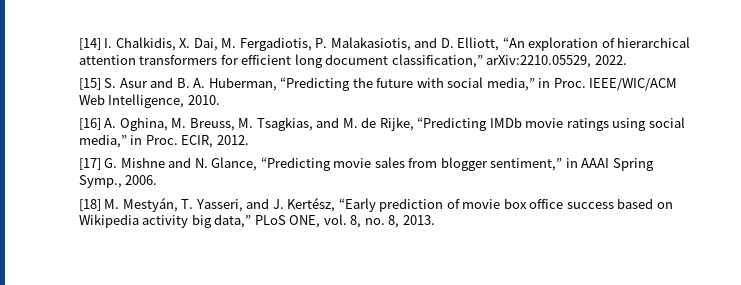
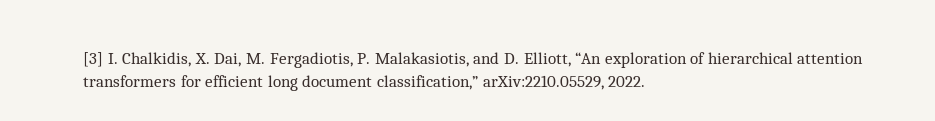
[78,38,101,50] [14] -> [83,52,104,67] [3]
[78,77,678,91] [78,94,220,108] [78,117,685,131] [78,134,249,148] [78,157,654,171] [78,175,158,188] [78,197,673,212] [78,214,435,228] // [15] S. Asur and B. A. Huberman, “Predicting the future with social media,” in Proc. IEEE/WIC/ACM Web Intelligence, 2010. // [16] A. Oghina, M. Breuss, M. Tsagkias, and M. de Rijke, “Predicting IMDb movie ratings using social media,” in Proc. ECIR, 2012. // [17] G. Mishne and N. Glance, “Predicting movie sales from blogger sentiment,” in AAAI Spring Symp., 2006. // [18] M. Mestyán, T. Yasseri, and J. Kertész, “Early prediction of movie box office success based on Wikipedia activity big data,” PLoS ONE, vol. 8, no. 8, 2013. -> (646, 81) none

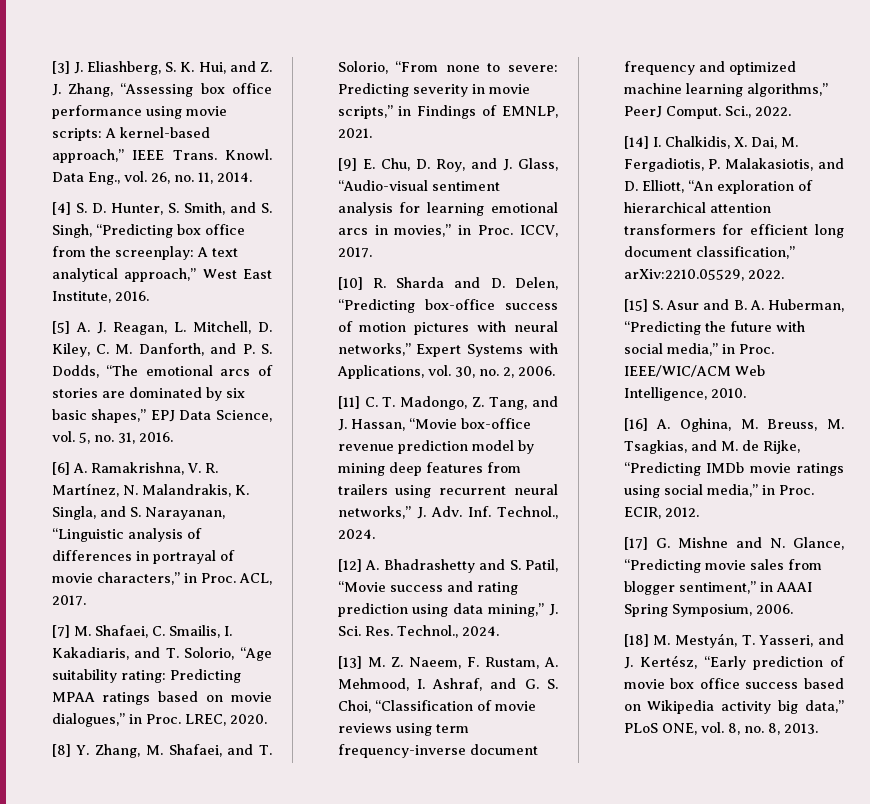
(104, 59) none -> [73,61,272,75] [51,83,272,97] [51,105,227,119] [51,127,210,141] [51,149,272,163] [51,171,252,185] [51,202,272,215] [51,224,245,238] [51,246,238,260] [51,268,272,282] [51,291,149,303] [51,321,272,335] [51,343,272,357] [51,365,273,378] [51,387,245,401] [51,409,272,423] [51,431,173,444] [51,462,218,475] [51,483,249,497] [51,506,225,520] [51,528,202,542] [51,550,235,564] [51,572,272,585] [51,595,86,606] [51,625,232,638] [51,647,272,661] [51,669,241,683] [51,691,272,705] [51,713,267,727] [51,744,272,758] [337,61,558,74] [337,83,530,97] [337,105,558,119] [337,128,372,138] [337,158,558,172] [337,180,500,191] [337,202,558,216] [337,224,558,237] [337,247,372,258] [337,277,558,290] [337,299,558,313] [337,321,558,335] [337,343,558,357] [336,365,555,379] [337,396,558,410] [337,418,531,431] [337,440,534,454] [337,462,521,476] [337,484,558,498] [337,506,559,519] [337,529,375,539] [337,559,558,573] [337,581,518,595] [337,603,558,617] [337,625,499,638] [337,656,558,669] [337,678,558,691] [337,700,536,713] [337,723,469,736] [337,744,538,758] [623,61,796,75] [623,83,828,97] [623,106,791,119] [623,136,649,149] J. Eliashberg, S. K. Hui, and Z. J. Zhang, “Assessing box office performance using movie scripts: A kernel-based approach,” IEEE Trans. Knowl. Data Eng., vol. 26, no. 11, 2014. // [4] S. D. Hunter, S. Smith, and S. Singh, “Predicting box office from the screenplay: A text analytical approach,” West East Institute, 2016. // [5] A. J. Reagan, L. Mitchell, D. Kiley, C. M. Danforth, and P. S. Dodds, “The emotional arcs of stories are dominated by six basic shapes,” EPJ Data Science, vol. 5, no. 31, 2016. // [6] A. Ramakrishna, V. R. Martínez, N. Malandrakis, K. Singla, and S. Narayanan, “Linguistic analysis of differences in portrayal of movie characters,” in Proc. ACL, 2017. // [7] M. Shafaei, C. Smailis, I. Kakadiaris, and T. Solorio, “Age suitability rating: Predicting MPAA ratings based on movie dialogues,” in Proc. LREC, 2020. // [8] Y. Zhang, M. Shafaei, and T. Solorio, “From none to severe: Predicting severity in movie scripts,” in Findings of EMNLP, 2021. // [9] E. Chu, D. Roy, and J. Glass, “Audio-visual sentiment analysis for learning emotional arcs in movies,” in Proc. ICCV, 2017. // [10] R. Sharda and D. Delen, “Predicting box-office success of motion pictures with neural networks,” Expert Systems with Applications, vol. 30, no. 2, 2006. // [11] C. T. Madongo, Z. Tang, and J. Hassan, “Movie box-office revenue prediction model by mining deep features from trailers using recurrent neural networks,” J. Adv. Inf. Technol., 2024. // [12] A. Bhadrashetty and S. Patil, “Movie success and rating prediction using data mining,” J. Sci. Res. Technol., 2024. // [13] M. Z. Naeem, F. Rustam, A. Mehmood, I. Ashraf, and G. S. Choi, “Classification of movie reviews using term frequency-inverse document frequency and optimized machine learning algorithms,” PeerJ Comput. Sci., 2022. // [14]
(646, 81) none -> [623,299,844,312] [623,321,805,335] [623,343,774,356] [623,365,765,377] [623,387,746,401] [623,418,844,432] [623,440,800,454] [623,462,844,476] [623,484,814,498] [623,507,699,519] [623,537,844,550] [623,559,822,573] [623,581,812,595] [623,604,793,617] [623,633,844,648] [623,655,845,670] [623,678,844,689] [623,700,844,714] [623,722,818,735] // [15] S. Asur and B. A. Huberman, “Predicting the future with social media,” in Proc. IEEE/WIC/ACM Web Intelligence, 2010. // [16] A. Oghina, M. Breuss, M. Tsagkias, and M. de Rijke, “Predicting IMDb movie ratings using social media,” in Proc. ECIR, 2012. // [17] G. Mishne and N. Glance, “Predicting movie sales from blogger sentiment,” in AAAI Spring Symposium, 2006. // [18] M. Mestyán, T. Yasseri, and J. Kertész, “Early prediction of movie box office success based on Wikipedia activity big data,” PLoS ONE, vol. 8, no. 8, 2013.

